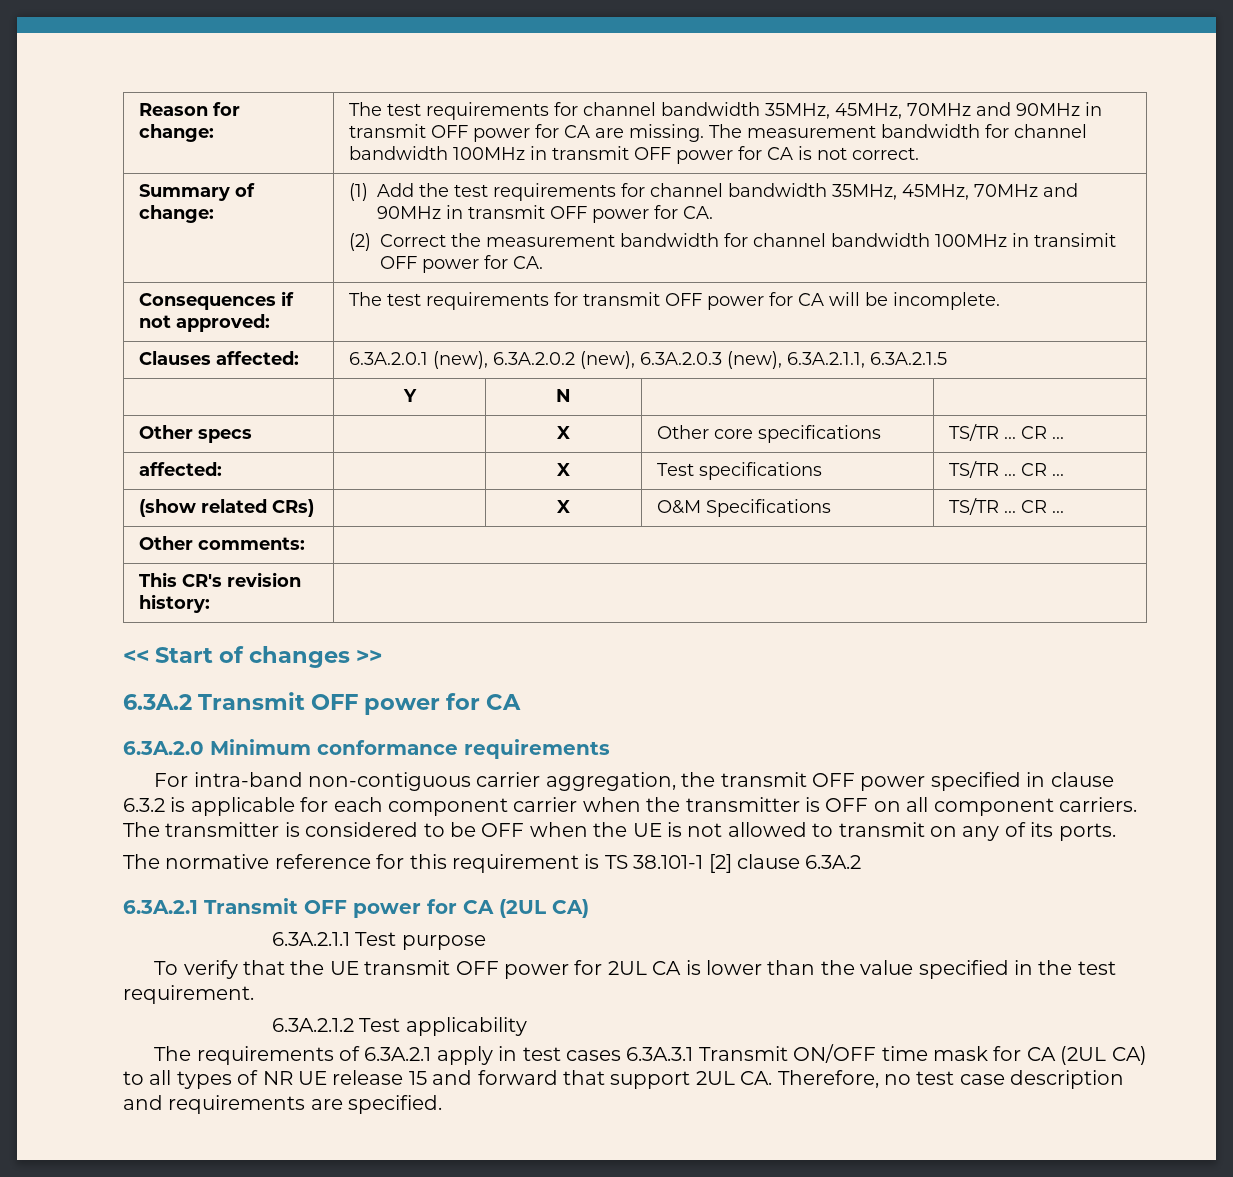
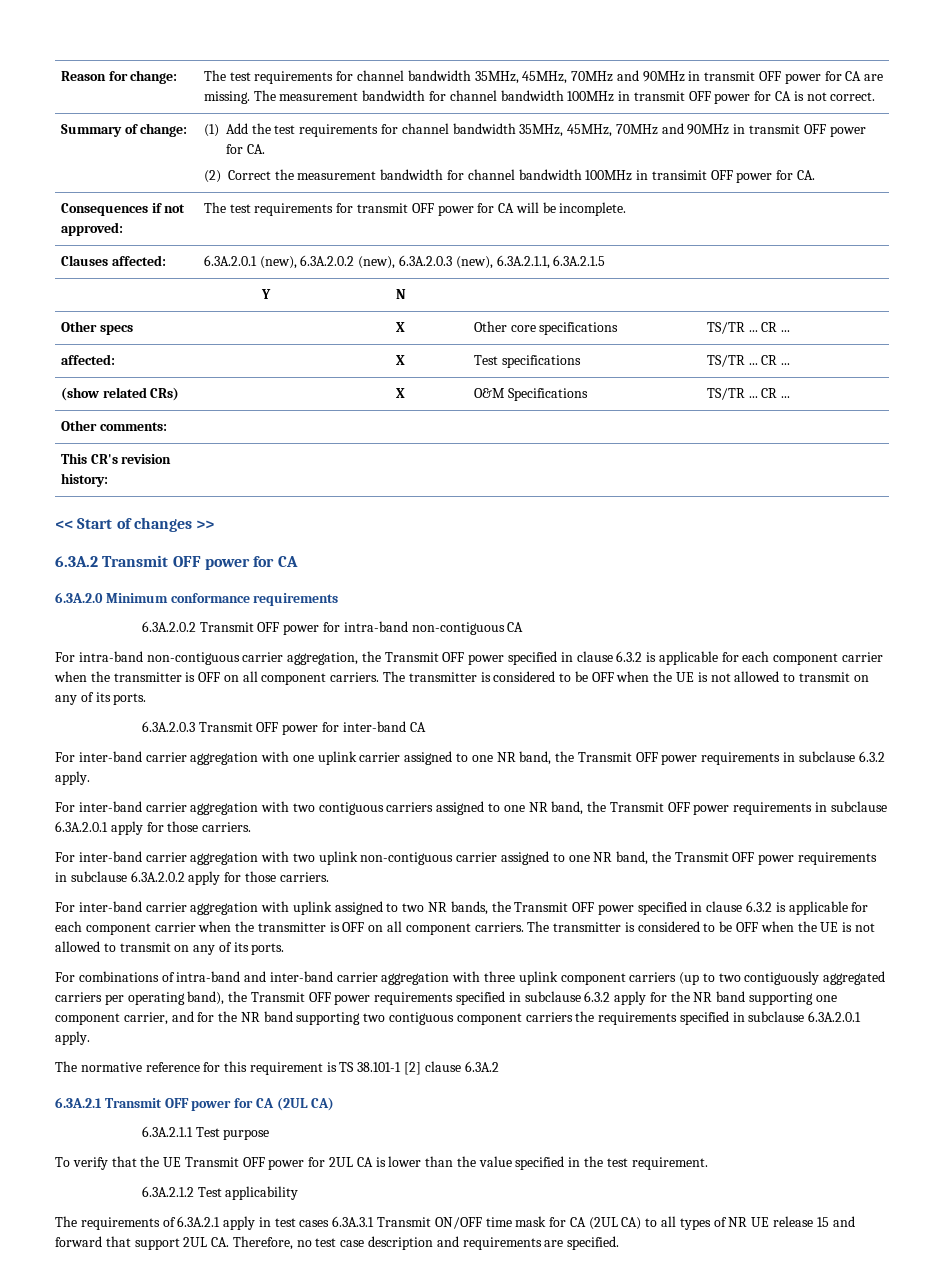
(610, 749) none -> [141,621,524,635] // 6.3A.2.0.2 Transmit OFF power for intra-band non-contiguous CA
[720,772,807,787] transmit -> [384,652,439,662] Transmit
(1116, 832) none -> [141,721,426,735] [55,751,885,765] [55,771,90,785] [55,801,887,815] [55,821,252,835] [55,851,878,865] [55,871,329,885] [55,901,869,915] [55,921,875,935] [55,941,285,955] [55,971,886,985] [55,991,837,1005] [55,1011,862,1025] [55,1031,90,1045] // 6.3A.2.0.3 Transmit OFF power for inter-band CA // For inter-band carrier aggregation with one uplink carrier assigned to one NR band, the Transmit OFF power requirements in subclause 6.3.2 apply. // For inter-band carrier aggregation with two contiguous carriers assigned to one NR band, the Transmit OFF power requirements in subclause 6.3A.2.0.1 apply for those carriers. // For inter-band carrier aggregation with two uplink non-contiguous carrier assigned to one NR band, the Transmit OFF power requirements in subclause 6.3A.2.0.2 apply for those carriers. // For inter-band carrier aggregation with uplink assigned to two NR bands, the Transmit OFF power specified in clause 6.3.2 is applicable for each component carrier when the transmitter is OFF on all component carriers. The transmitter is considered to be OFF when the UE is not allowed to transmit on any of its ports. // For combinations of intra-band and inter-band carrier aggregation with three uplink component carriers (up to two contiguously aggregated carriers per operating band), the Transmit OFF power requirements specified in subclause 6.3.2 apply for the NR band supporting one component carrier, and for the NR band supporting two contiguous component carriers the requirements specified in subclause 6.3A.2.0.1 apply.
[364,960,451,975] transmit -> [184,1157,239,1167] Transmit

